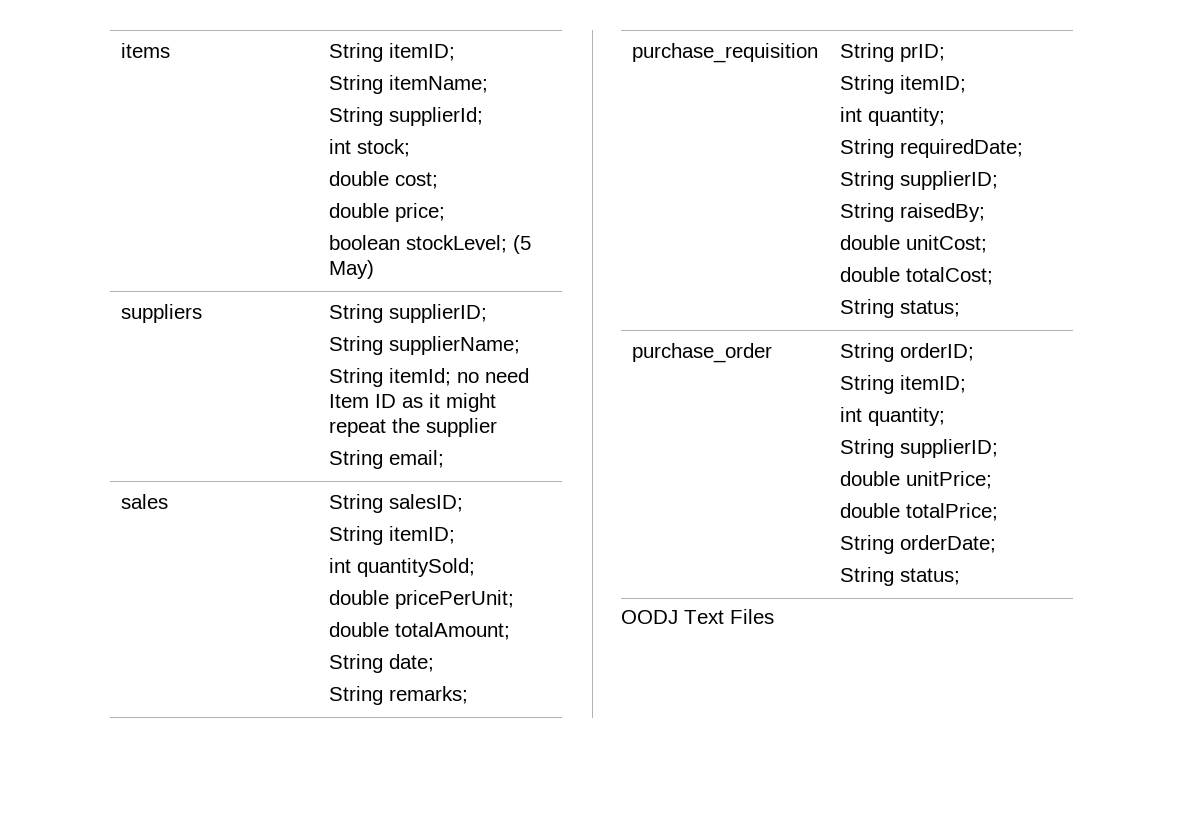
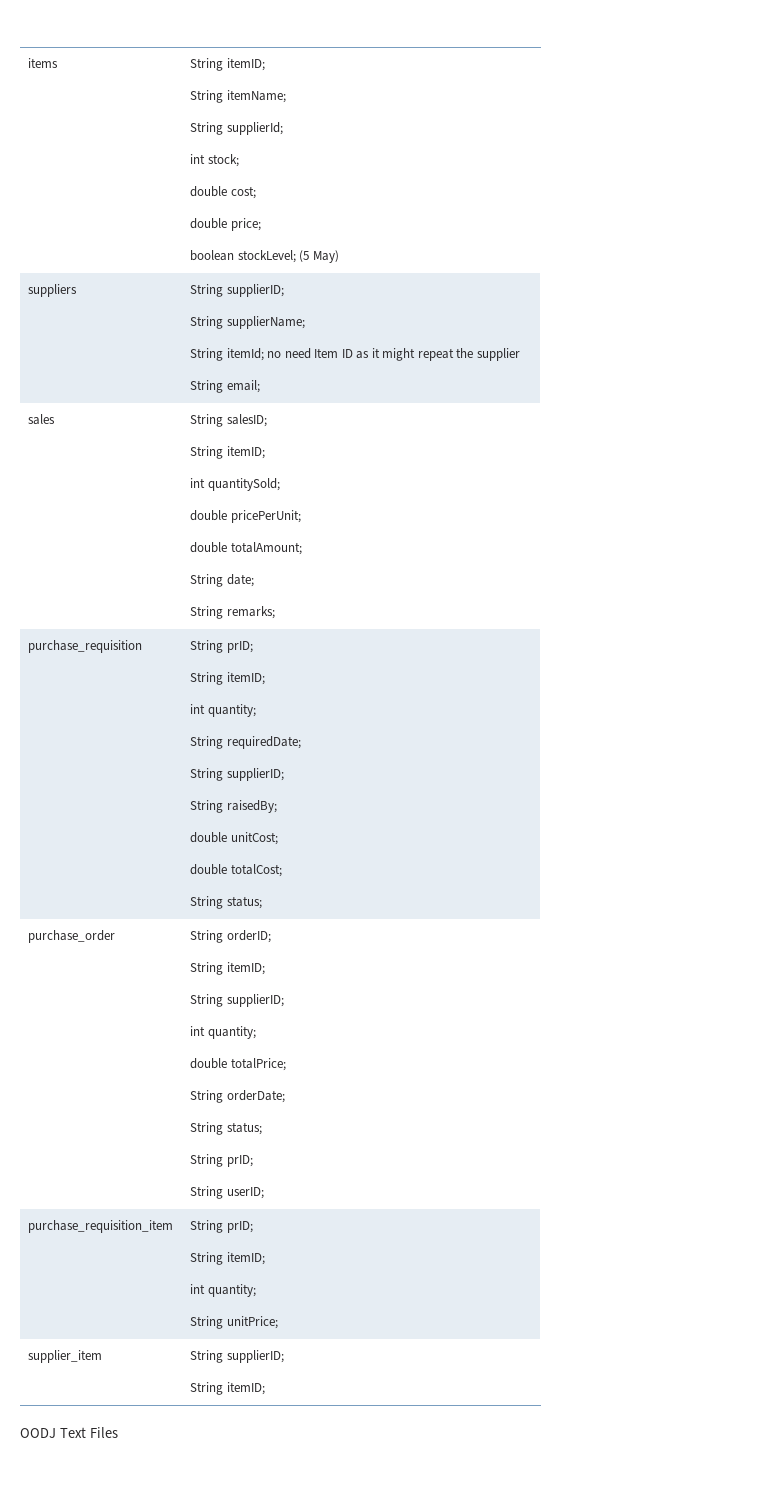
[839,407,945,426] [839,439,998,458] [839,471,992,489] // int quantity; // String supplierID; // double unitPrice; -> [190,994,284,1007] [190,1026,256,1039] // String supplierID; // int quantity;
(960, 576) none -> [190,1154,253,1167] [190,1186,264,1199] [28,1220,174,1233] [190,1220,253,1233] [190,1252,265,1265] [190,1284,256,1297] [190,1316,278,1329] [28,1350,103,1363] [190,1350,284,1363] [190,1382,265,1395] // String prID; // String userID; // purchase_requisition_item | String prID; // String itemID; // int quantity; // String unitPrice; // supplier_item | String supplierID; // String itemID;

